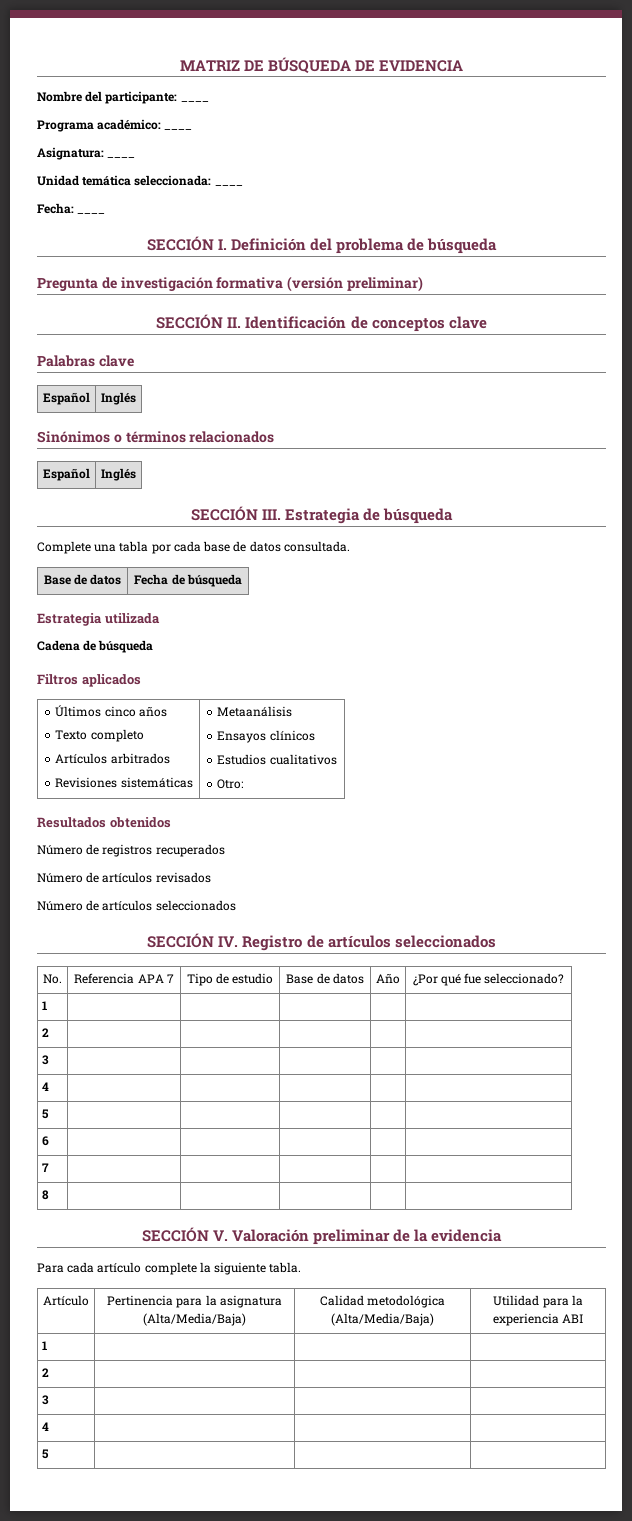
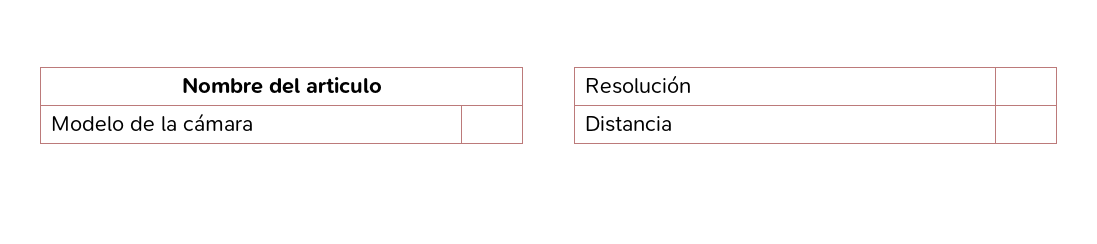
[179,57,464,74] [37,91,209,104] [37,119,193,132] [37,147,136,160] [37,175,243,186] [37,203,106,214] [146,236,498,254] [37,276,423,292] [156,314,487,332] [37,355,134,367] [43,392,90,405] [101,392,136,405] [37,431,275,443] [43,468,90,481] [101,468,136,481] [190,506,454,524] [37,541,350,554] [43,574,122,585] [134,574,242,587] [37,613,160,626] [37,640,154,653] [37,674,141,687] [55,705,167,717] [55,729,144,742] [55,753,170,764] [55,777,193,788] [217,706,293,717] [217,730,315,743] [217,754,337,765] [217,779,244,789] [37,817,171,828] [37,844,225,857] [37,872,211,883] [37,900,236,911] [147,933,496,951] [43,974,62,984] [74,973,174,984] [186,973,274,986] [286,973,364,984] [376,973,400,984] [412,973,565,986] [42,1001,48,1010] [42,1028,50,1037] [42,1055,50,1065] [42,1082,50,1091] [42,1109,50,1119] [42,1136,50,1146] [42,1163,50,1172] [42,1190,50,1200] [141,1227,503,1245] [37,1262,302,1275] [43,1295,89,1306] [107,1295,282,1308] [143,1313,246,1326] [319,1295,446,1308] [331,1313,434,1326] [493,1295,583,1308] [492,1313,584,1326] [42,1341,48,1350] [42,1368,50,1377] [42,1395,50,1405] [42,1422,50,1431] [42,1449,50,1459] MATRIZ DE BÚSQUEDA DE EVIDENCIA // Nombre del participante: ____ // Programa académico: ____ // Asignatura: ____ // Unidad temática seleccionada: ____ // Fecha: ____ // SECCIÓN I. Definición del problema de búsqueda // Pregunta de investigación formativa (versión preliminar) // SECCIÓN II. Identificación de conceptos clave // Palabras clave // Español | Inglés // Sinónimos o términos relacionados // Español | Inglés // SECCIÓN III. Estrategia de búsqueda // Complete una tabla por cada base de datos consultada. // Base de datos | Fecha de búsqueda // Estrategia utilizada // Cadena de búsqueda // Filtros aplicados // Últimos cinco años // Texto completo // Artículos arbitrados // Revisiones sistemáticas | Metaanálisis // Ensayos clínicos // Estudios cualitativos // Otro: // Resultados obtenidos // Número de registros recuperados // Número de artículos revisados // Número de artículos seleccionados // SECCIÓN IV. Registro de artículos seleccionados // No. | Referencia APA 7 | Tipo de estudio | Base de datos | Año | ¿Por qué fue seleccionado? // 1 | | | | | // 2 | | | | | // 3 | | | | | // 4 | | | | | // 5 | | | | | // 6 | | | | | // 7 | | | | | // 8 | | | | | // SECCIÓN V. Valoración preliminar de la evidencia // Para cada artículo complete la siguiente tabla. // Artículo | Pertinencia para la asignatura (Alta/Media/Baja) | Calidad metodológica (Alta/Media/Baja) | Utilidad para la experiencia ABI // 1 | | | // 2 | | | // 3 | | | // 4 | | | // 5 | | -> [181,77,382,94] [51,113,254,132] [585,75,692,94] [585,116,673,132] Nombre del articulo // Modelo de la cámara | // Resolución | // Distancia

